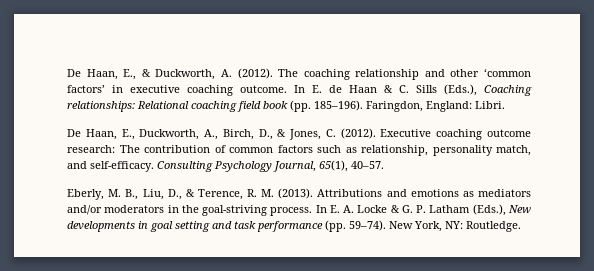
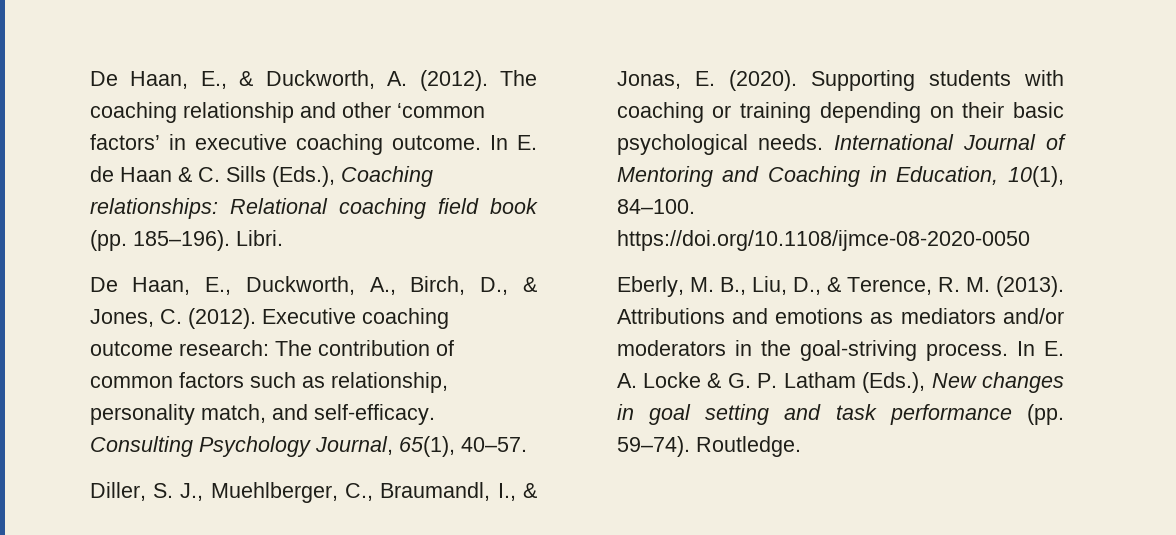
[366,101,473,112] Faringdon, England: -> (230, 240) none
(385, 165) none -> [89,482,537,503] [616,70,1064,91] [616,102,1064,123] [616,134,1066,155] [616,166,1064,187] [616,199,695,214] [616,230,1030,251] // Diller, S. J., Muehlberger, C., Braumandl, I., & Jonas, E. (2020). Supporting students with coaching or training depending on their basic psychological needs. International Journal of Mentoring and Coaching in Education, 10(1), 84–100. https://doi.org/10.1108/ijmce-08-2020-0050
[67,221,136,232] developments -> [982,372,1064,393] changes
[389,221,464,232] New York, NY: -> (690, 446) none

